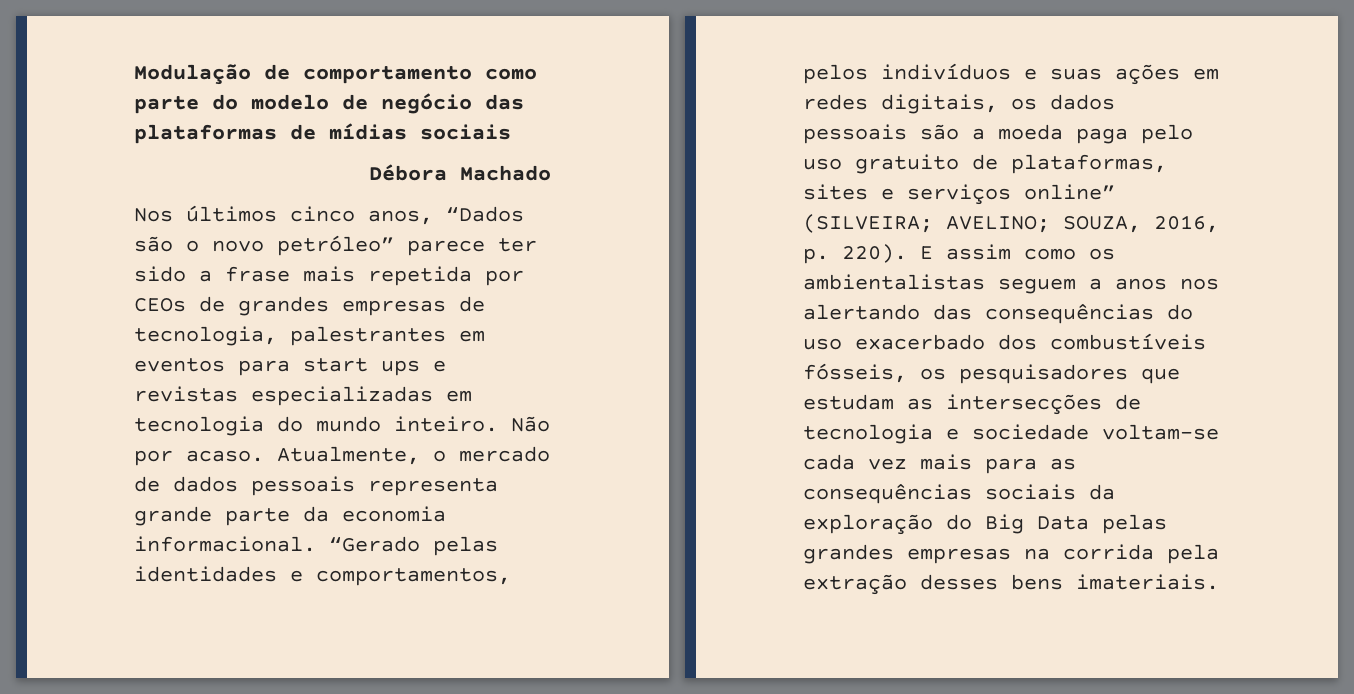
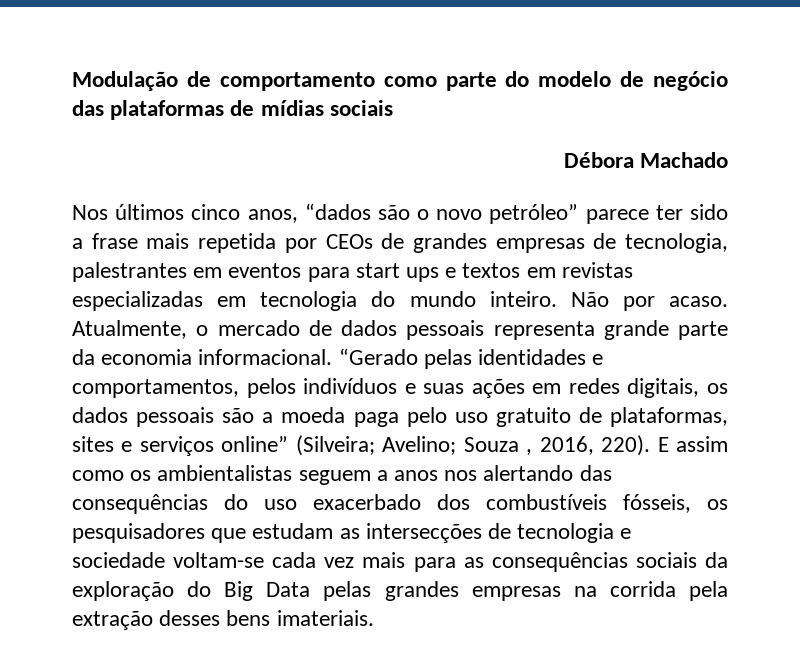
[446,206,524,222] “Dados -> [304,203,371,220] “dados
(446, 366) none -> [462,263,556,278] textos em
[803,214,1219,233] [803,248,829,264] (SILVEIRA; AVELINO; SOUZA, 2016, p. -> [295,435,594,456] (Silveira; Avelino; Souza , 2016,

